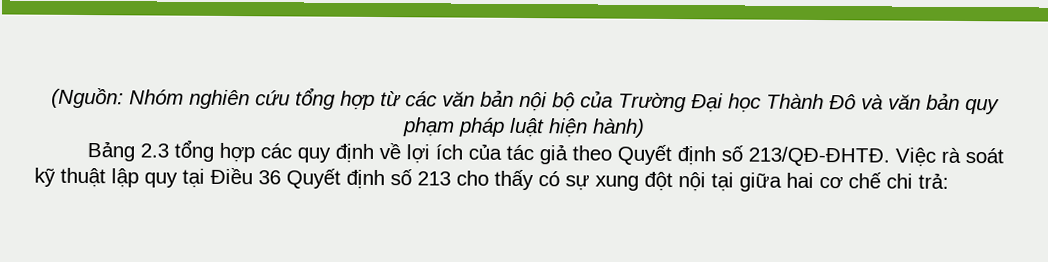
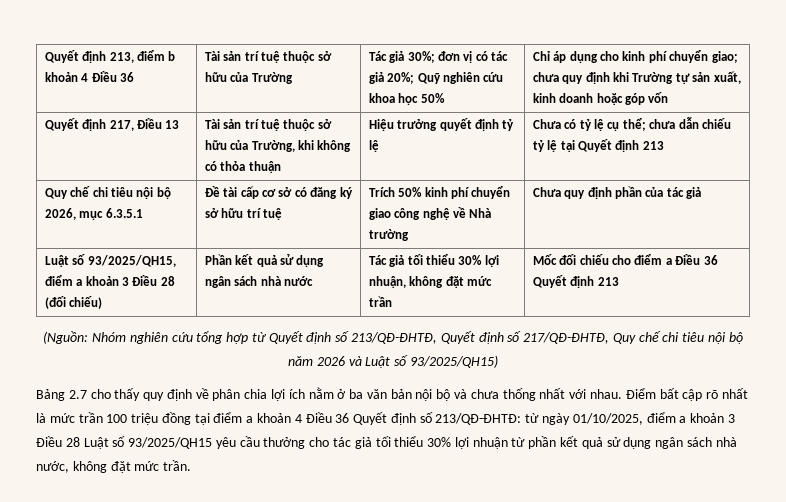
(51, 98) none -> [44,49,176,63] [44,71,135,82] [204,51,332,63] [204,72,293,84] [368,51,509,63] [368,72,504,84] [368,93,445,105] [532,49,738,63] [532,71,741,84] [532,92,669,105] [44,118,180,131] [204,119,332,131] [204,140,352,152] [204,161,281,173] [368,118,515,131] [368,140,379,152] [532,117,731,131] [532,139,664,152] [44,186,171,199] [44,208,143,220] [204,186,353,199] [204,208,283,220] [368,185,511,199] [368,207,492,220] [368,229,409,241] [532,186,702,199] [44,254,176,267] [44,274,175,286] [44,296,103,309] [204,253,325,267] [204,276,314,288] [368,253,499,267] [368,276,493,288] [368,296,392,307] [532,253,718,265] [532,275,619,288] Quyết định 213, điểm b khoản 4 Điều 36 | Tài sản trí tuệ thuộc sở hữu của Trường | Tác giả 30%; đơn vị có tác giả 20%; Quỹ nghiên cứu khoa học 50% | Chỉ áp dụng cho kinh phí chuyển giao; chưa quy định khi Trường tự sản xuất, kinh doanh hoặc góp vốn // Quyết định 217, Điều 13 | Tài sản trí tuệ thuộc sở hữu của Trường, khi không có thỏa thuận | Hiệu trưởng quyết định tỷ lệ | Chưa có tỷ lệ cụ thể; chưa dẫn chiếu tỷ lệ tại Quyết định 213 // Quy chế chi tiêu nội bộ 2026, mục 6.3.5.1 | Đề tài cấp cơ sở có đăng ký sở hữu trí tuệ | Trích 50% kinh phí chuyển giao công nghệ về Nhà trường | Chưa quy định phần của tác giả // Luật số 93/2025/QH15, điểm a khoản 3 Điều 28 (đối chiếu) | Phần kết quả sử dụng ngân sách nhà nước | Tác giả tối thiểu 30% lợi nhuận, không đặt mức trần | Mốc đối chiếu cho điểm a Điều 36 Quyết định 213 //
[405,89,1000,115] [402,117,645,138] [87,139,1005,167] [34,167,205,188] các văn bản nội bộ của Trường Đại học Thành Đô và văn bản quy phạm pháp luật hiện hành) // Bảng 2.3 tổng hợp các quy định về lợi ích của tác giả theo Quyết định số 213/QĐ-ĐHTĐ. Việc rà soát kỹ thuật lập quy tại -> [268,331,743,344] [288,355,498,368] [36,387,748,401] [36,412,302,425] Quyết định số 213/QĐ-ĐHTĐ, Quyết định số 217/QĐ-ĐHTĐ, Quy chế chi tiêu nội bộ năm 2026 và Luật số 93/2025/QH15) // Bảng 2.7 cho thấy quy định về phân chia lợi ích nằm ở ba văn bản nội bộ và chưa thống nhất với nhau. Điểm bất cập rõ nhất là mức trần 100 triệu đồng tại điểm a khoản 4
[417,169,949,192] 213 cho thấy có sự xung đột nội tại giữa hai cơ chế chi trả: -> [435,412,735,425] [36,436,737,449] [36,460,192,473] 213/QĐ-ĐHTĐ: từ ngày 01/10/2025, điểm a khoản 3 Điều 28 Luật số 93/2025/QH15 yêu cầu thưởng cho tác giả tối thiểu 30% lợi nhuận từ phần kết quả sử dụng ngân sách nhà nước, không đặt mức trần.

